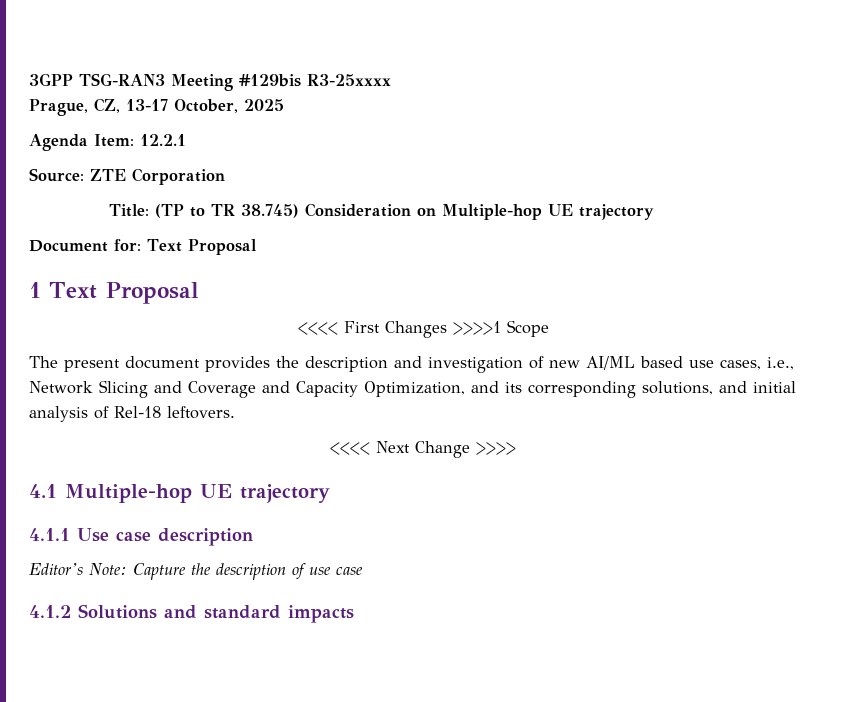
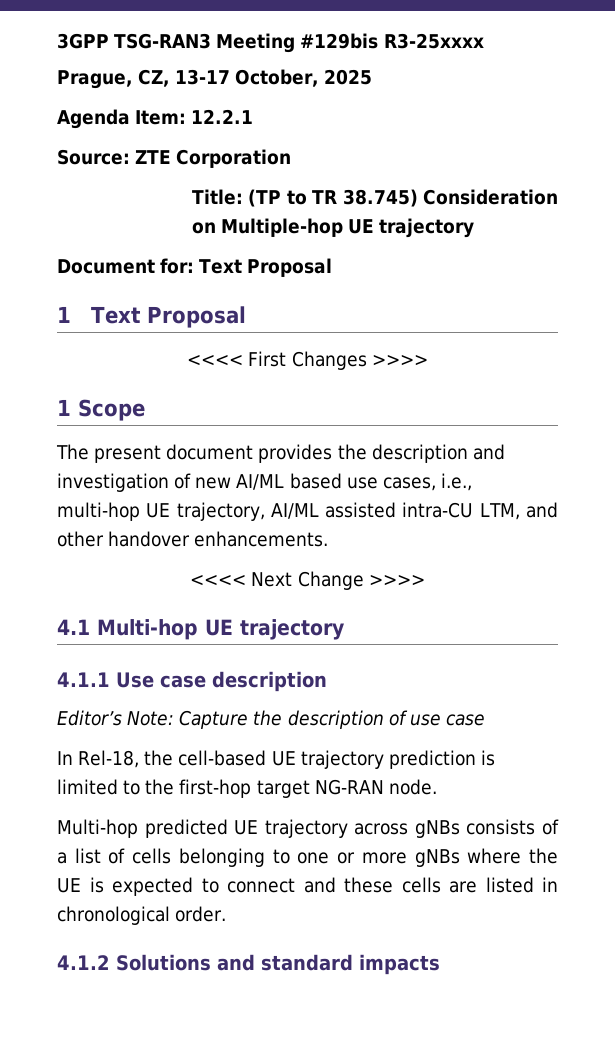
[452,321,501,335] >>>>1 -> [371,354,428,366] [57,399,71,416] >>>> // 1
[29,380,796,398] [29,406,235,422] Network Slicing and Coverage and Capacity Optimization, and its corresponding solutions, and initial analysis of Rel-18 leftovers. -> [57,502,558,521] [57,531,329,547] multi-hop UE trajectory, AI/ML assisted intra-CU LTM, and other handover enhancements.
[65,484,192,503] Multiple-hop -> [97,619,198,640] Multi-hop
(363, 571) none -> [57,750,495,769] [57,779,437,798] [57,819,559,838] [57,848,559,867] [57,877,558,896] [57,906,227,925] // In Rel-18, the cell-based UE trajectory prediction is limited to the first-hop target NG-RAN node. // Multi-hop predicted UE trajectory across gNBs consists of a list of cells belonging to one or more gNBs where the UE is expected to connect and these cells are listed in chronological order.

